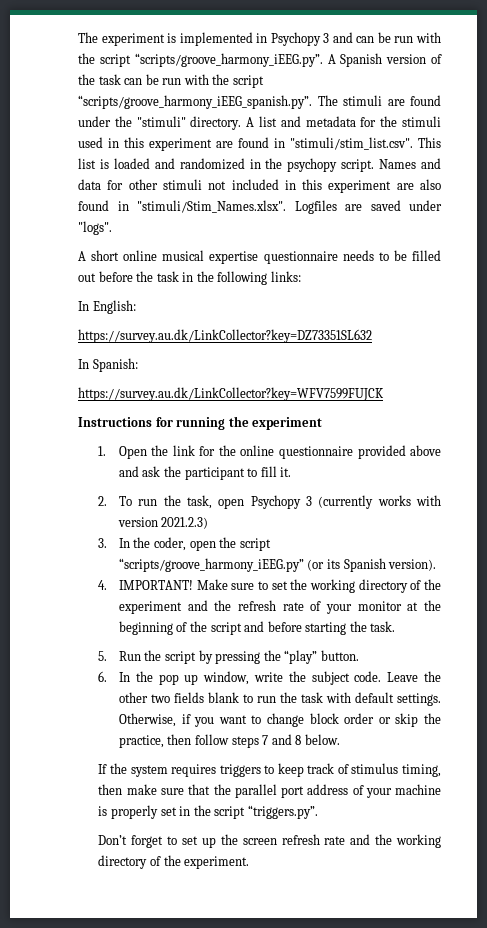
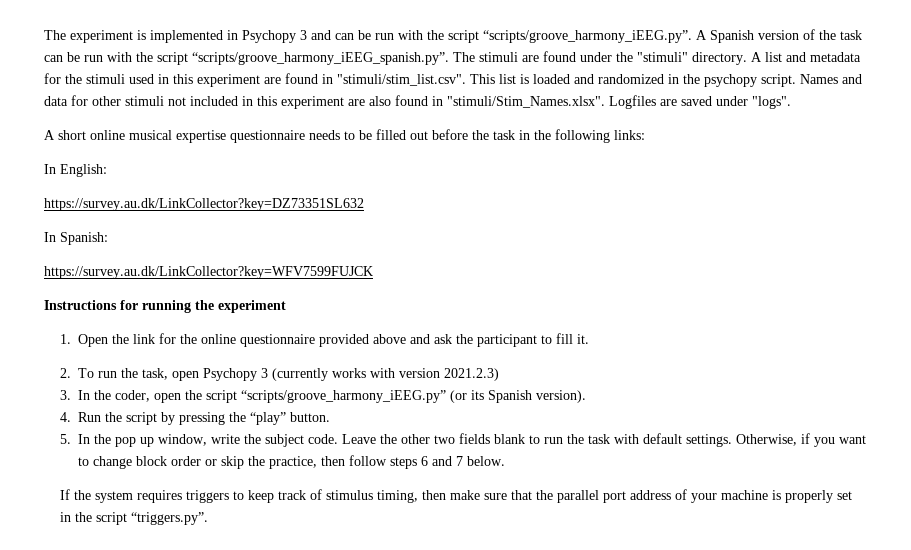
[118,579,442,593] [118,600,441,614] [118,621,396,635] [98,651,108,661] IMPORTANT! Make sure to set the working directory of the experiment and the refresh rate of your monitor at the beginning of the script and before starting the task. // 5. -> (72, 417) none
[98,671,108,682] 6. -> [60,434,72,444] 5.
[262,734,302,745] 7 and 8 -> [421,456,464,466] 6 and 7
[98,834,442,848] [98,855,250,869] // Don’t forget to set up the screen refresh rate and the working directory of the experiment. -> (209, 518) none

